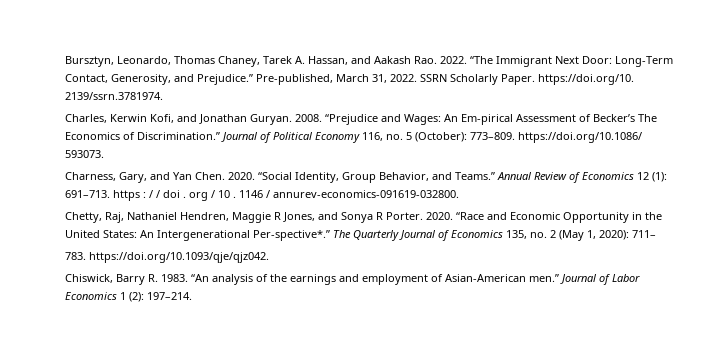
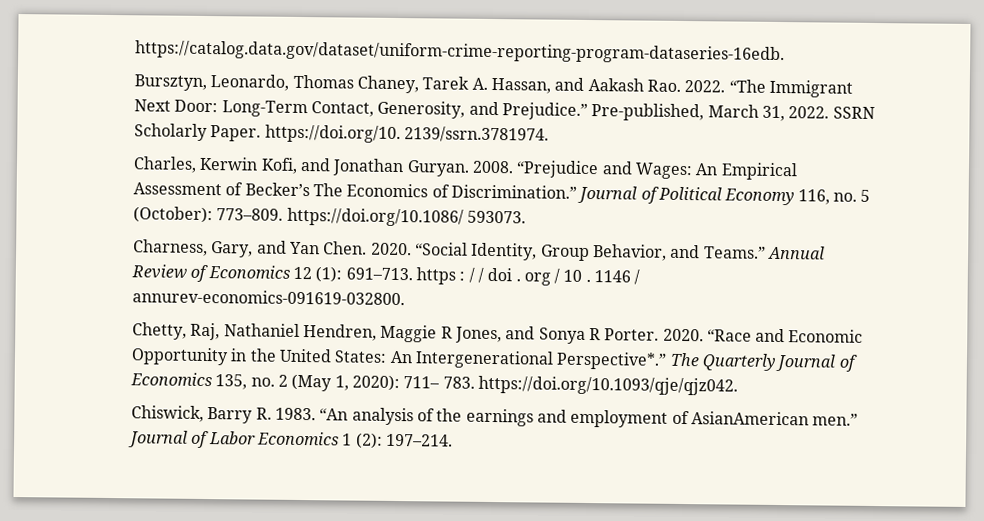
(64, 61) none -> [135,40,786,65] https://catalog.data.gov/dataset/uniform-crime-reporting-program-dataseries-16edb. //
[460,114,513,125] Em-pirical -> [720,162,798,181] Empirical
[252,230,330,241] Per-spective*.” -> [556,351,668,370] Perspective*.”
(656, 234) // -> (441, 382) none
[444,274,526,282] Asian-American -> [690,411,809,426] AsianAmerican

